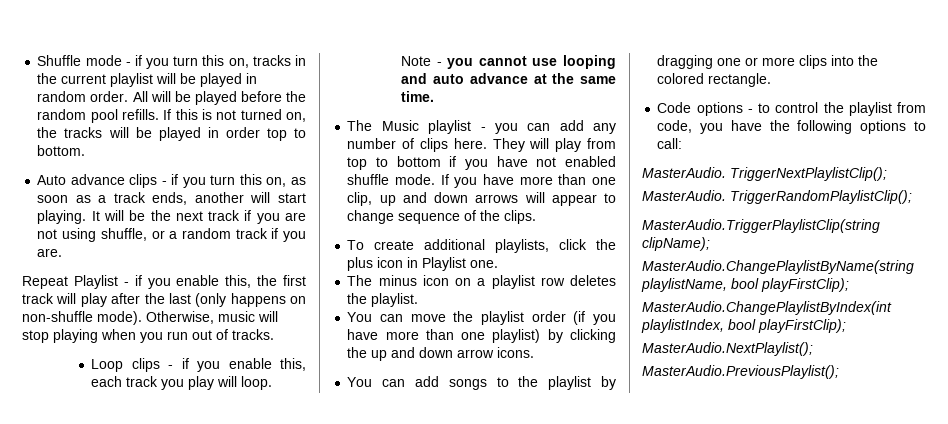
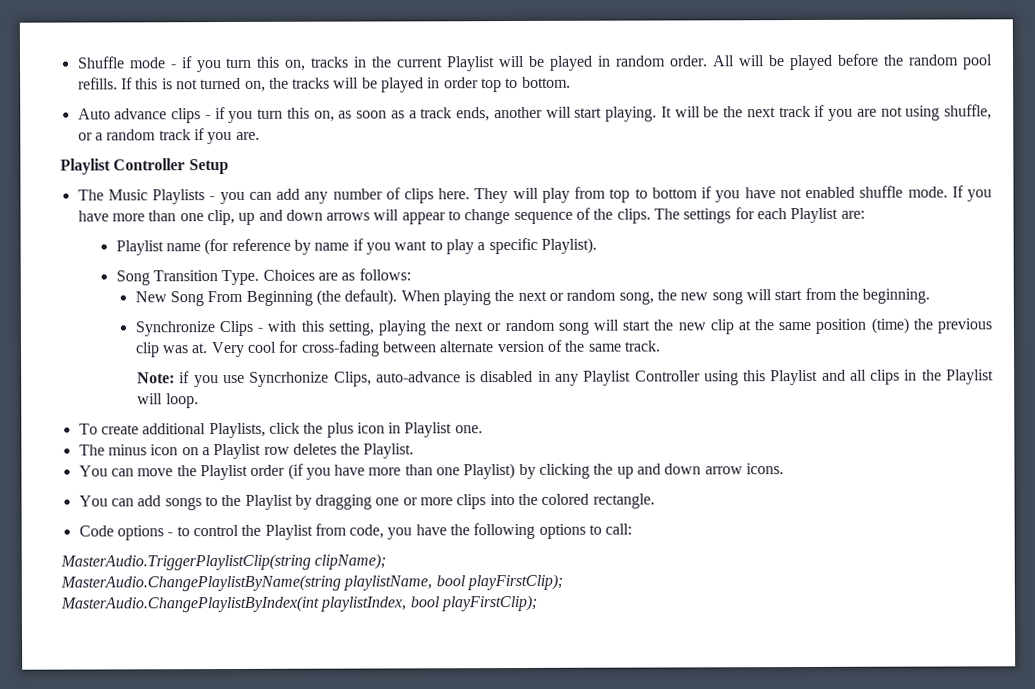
[110,73,154,87] playlist -> [446,56,496,72] Playlist
[22,275,306,289] [22,293,306,307] [22,311,278,325] [22,329,274,343] [91,358,307,372] [91,376,273,390] [401,55,616,69] [401,73,616,84] [401,91,435,102] Repeat Playlist - if you enable this, the first track will play after the last (only happens on non-shuffle mode). Otherwise, music will stop playing when you run out of tracks. // Loop clips - if you enable this, each track you play will loop. Note - you cannot use looping and auto advance at the same time. -> [60,158,229,175] Playlist Controller Setup
[428,120,472,134] playlist -> [152,189,206,205] Playlists
(537, 217) none -> [654,207,865,224] [115,237,597,256] [115,268,411,286] [134,287,931,307] [134,317,992,337] [134,339,661,358] [137,369,994,388] [137,393,199,409] The settings for each Playlist are: // Playlist name (for reference by name if you want to play a specific Playlist). // Song Transition Type. Choices are as follows: // New Song From Beginning (the default). When playing the next or random song, the new song will start from the beginning. // Synchronize Clips - with this setting, playing the next or random song will start the new clip at the same position (time) the previous clip was at. Very cool for cross-fading between alternate version of the same track. // Note: if you use Syncrhonize Clips, auto-advance is disabled in any Playlist Controller using this Playlist and all clips in the Playlist will loop.
[495,239,550,253] playlists, -> [208,422,266,439] Playlists,
[491,275,535,289] playlist -> [213,443,262,460] Playlist
[371,293,419,307] playlist. -> [363,443,415,459] Playlist.
[481,311,525,325] playlist -> [199,464,248,481] Playlist
[492,329,541,343] playlist) -> [463,463,516,480] Playlist)
[548,376,592,390] playlist -> [244,494,293,510] Playlist
[848,102,892,116] playlist -> [264,524,313,540] Playlist
[642,167,887,181] [642,190,912,204] // MasterAudio. TriggerNextPlaylistClip(); // MasterAudio. TriggerRandomPlaylistClip(); -> (633, 529) none
[642,342,813,356] [642,365,839,379] // MasterAudio.NextPlaylist(); // MasterAudio.PreviousPlaylist(); -> (537, 603) none

